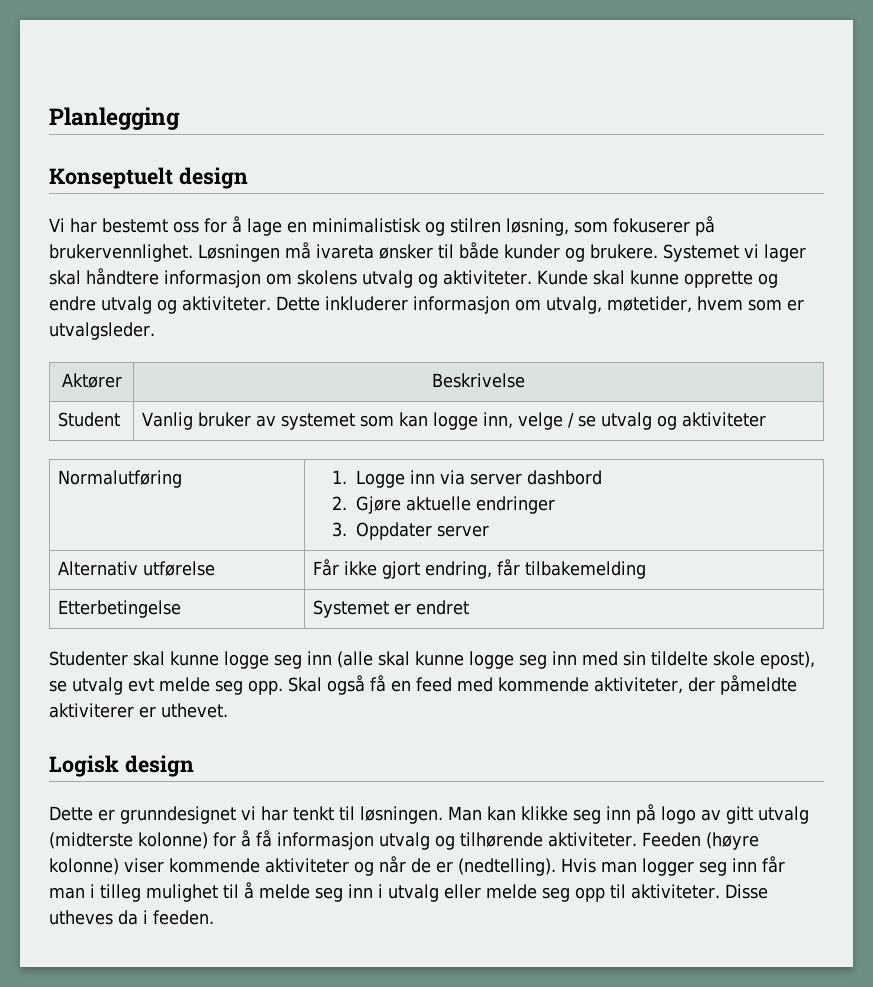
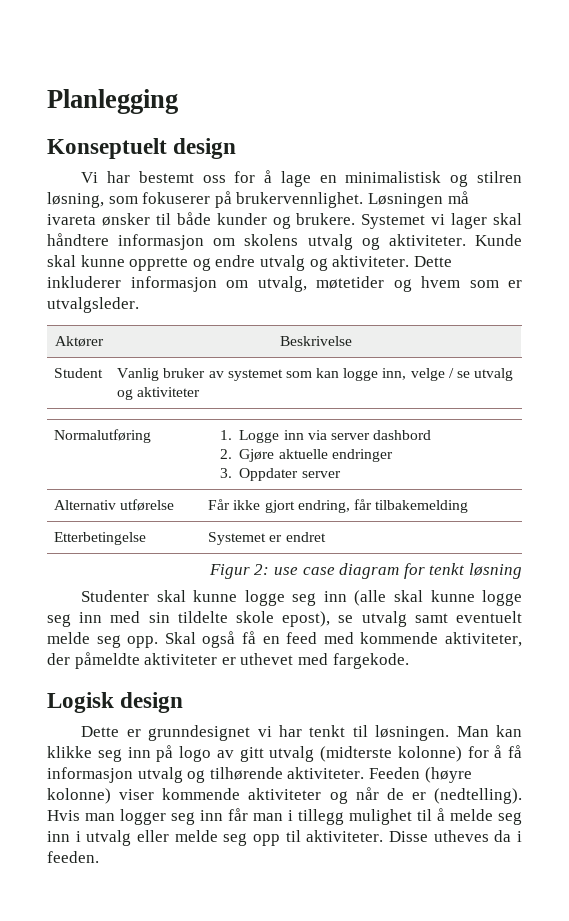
[606,296,692,313] møtetider, -> [316,276,412,292] møtetider og
(469, 607) none -> [208,563,522,579] // Figur 2: use case diagram for tenkt løsning
[128,678,154,692] evt -> [414,611,522,623] samt eventuelt
[49,703,228,718] aktiviterer er uthevet. -> [144,653,409,669] aktiviteter er uthevet med fargekode.
[100,884,141,902] tilleg -> [298,809,344,825] tillegg

